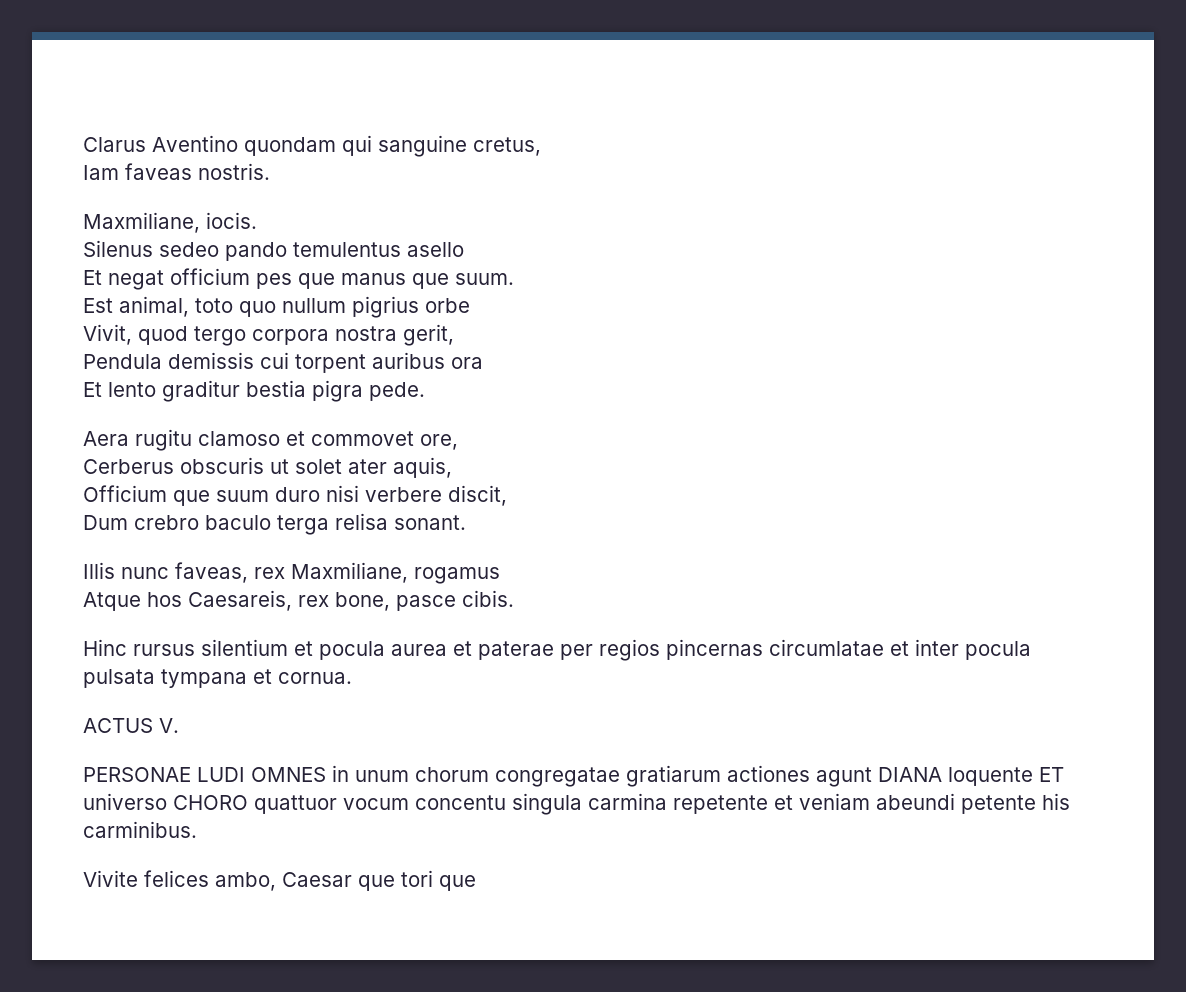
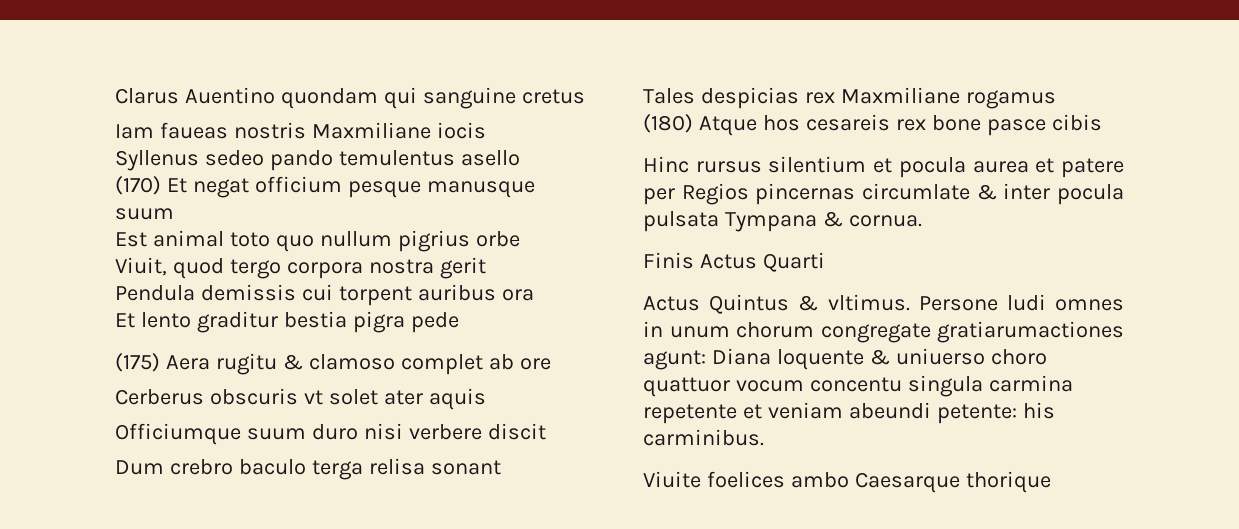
[152,135,238,152] Aventino -> [184,87,275,104] Auentino
[473,137,541,156] cretus, -> [521,89,585,104] cretus
[125,163,270,180] [83,212,257,233] [83,240,153,257] faveas nostris. // Maxmiliane, iocis. // Silenus -> [159,122,486,139] [115,150,199,171] faueas nostris Maxmiliane iocis // Syllenus
(464, 249) none -> [115,176,161,195] (170)
[256,273,514,289] pes que manus que suum. -> [347,181,535,198] [115,208,174,220] pesque manusque suum
[119,296,189,317] animal, -> [152,230,224,247] animal
[83,324,132,345] Vivit, -> [115,257,167,276] Viuit,
[403,324,454,346] gerit, -> [439,257,486,279] gerit
[369,382,425,401] [83,429,458,451] pede. // Aera rugitu clamoso et commovet ore, -> [410,312,459,333] [115,353,551,375] pede // (175) Aera rugitu & clamoso complet ab ore
[270,459,289,474] ut -> [303,390,323,405] vt
[393,457,452,478] [83,485,210,506] aquis, // Officium que -> [428,388,486,410] [115,423,241,445] aquis // Officiumque
[448,485,507,506] discit, -> [487,423,546,440] discit
[394,515,466,530] [83,562,408,583] sonant. // Illis nunc faveas, rex Maxmiliane, -> [430,460,501,475] [643,87,960,109] sonant // Tales despicias rex Maxmiliane
(500, 575) none -> [643,114,693,133] (180)
[188,590,514,611] Caesareis, rex bone, pasce cibis. -> [805,114,1102,136] cesareis rex bone pasce cibis
[478,639,909,661] paterae per regios pincernas circumlatae et -> [1061,158,1124,178] [643,183,997,205] patere per Regios pincernas circumlate &
[161,669,272,688] tympana et -> [724,211,843,232] Tympana &
[83,718,179,733] [83,765,1064,787] [83,793,248,810] ACTUS V. // PERSONAE LUDI OMNES in unum chorum congregatae gratiarum actiones agunt DIANA loquente ET universo CHORO -> [643,252,825,272] [643,294,1124,314] [643,321,1124,343] [643,348,1047,370] Finis Actus Quarti // Actus Quintus & vltimus. Persone ludi omnes in unum chorum congregate gratiarumactiones agunt: Diana loquente & uniuerso choro
[961,795,1036,814] petente -> [936,404,1017,424] petente:
[83,870,476,891] Vivite felices ambo, Caesar que tori que -> [643,471,1051,493] Viuite foelices ambo Caesarque thorique

